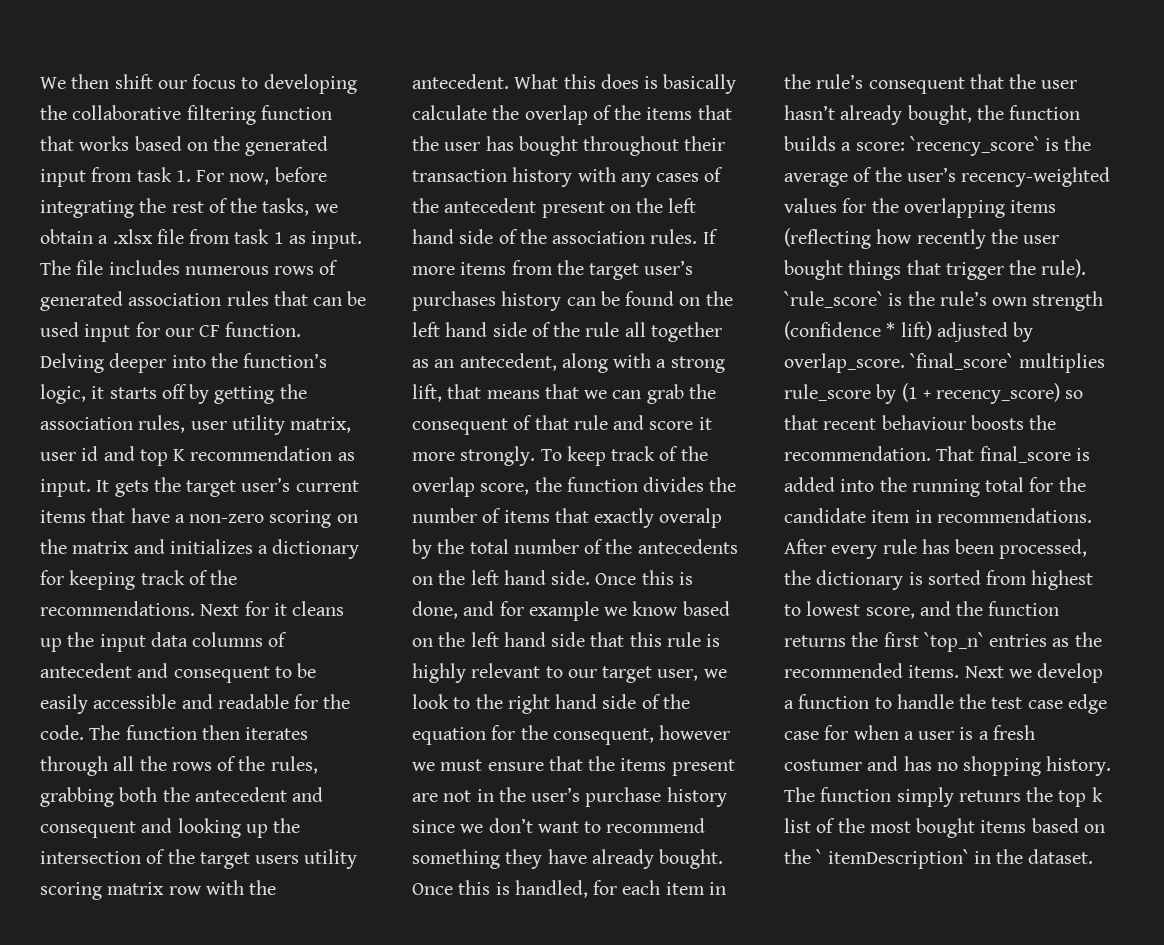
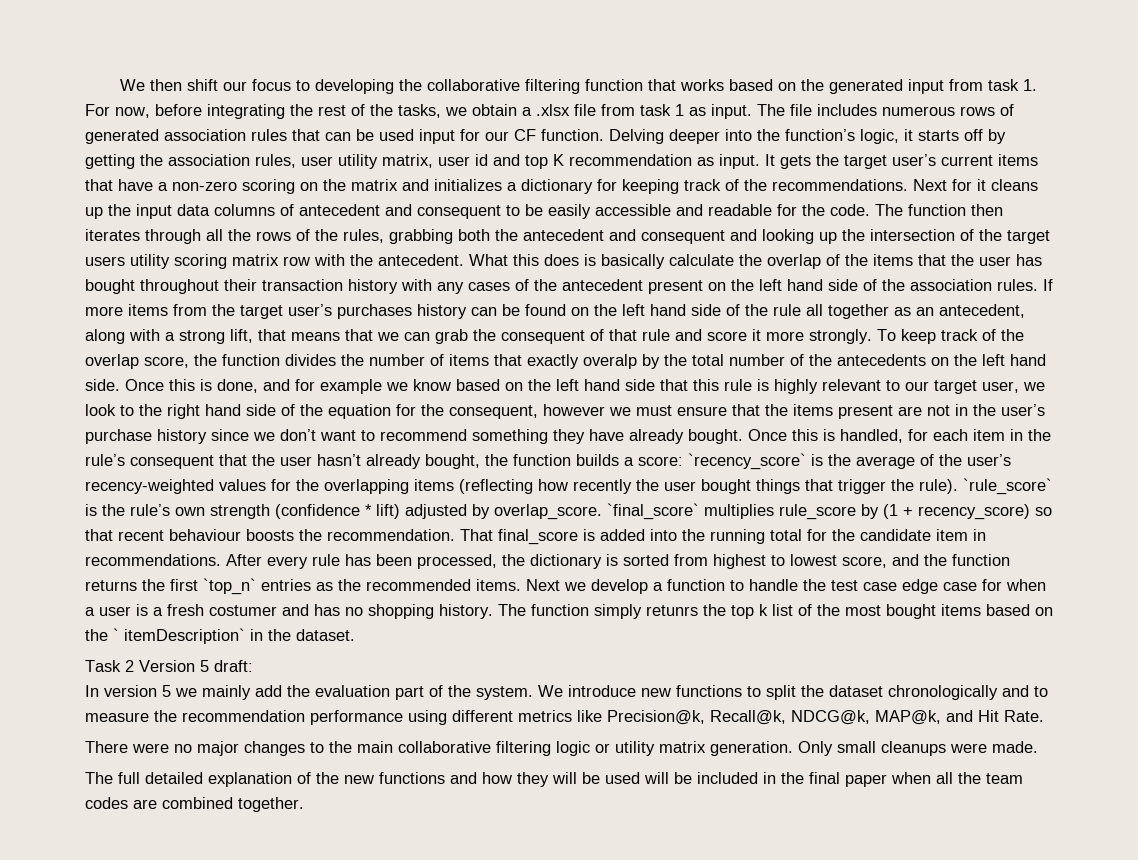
(1094, 856) none -> [85,660,253,672] [85,685,1048,700] [85,710,1044,725] [85,741,1038,756] [85,772,1023,787] [85,797,304,812] // Task 2 Version 5 draft: // In version 5 we mainly add the evaluation part of the system. We introduce new functions to split the dataset chronologically and to measure the recommendation performance using different metrics like Precision@k, Recall@k, NDCG@k, MAP@k, and Hit Rate. // There were no major changes to the main collaborative filtering logic or utility matrix generation. Only small cleanups were made. // The full detailed explanation of the new functions and how they will be used will be included in the final paper when all the team codes are combined together.

